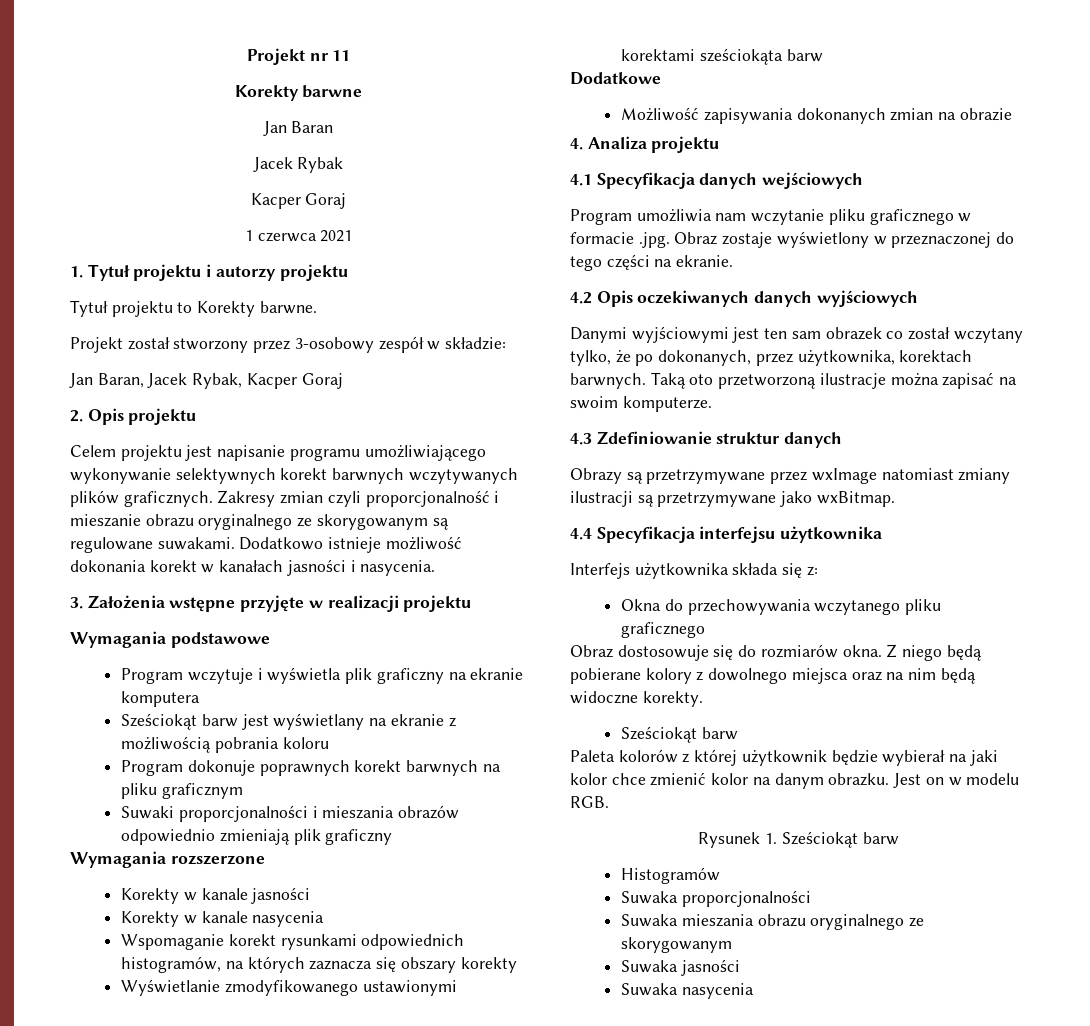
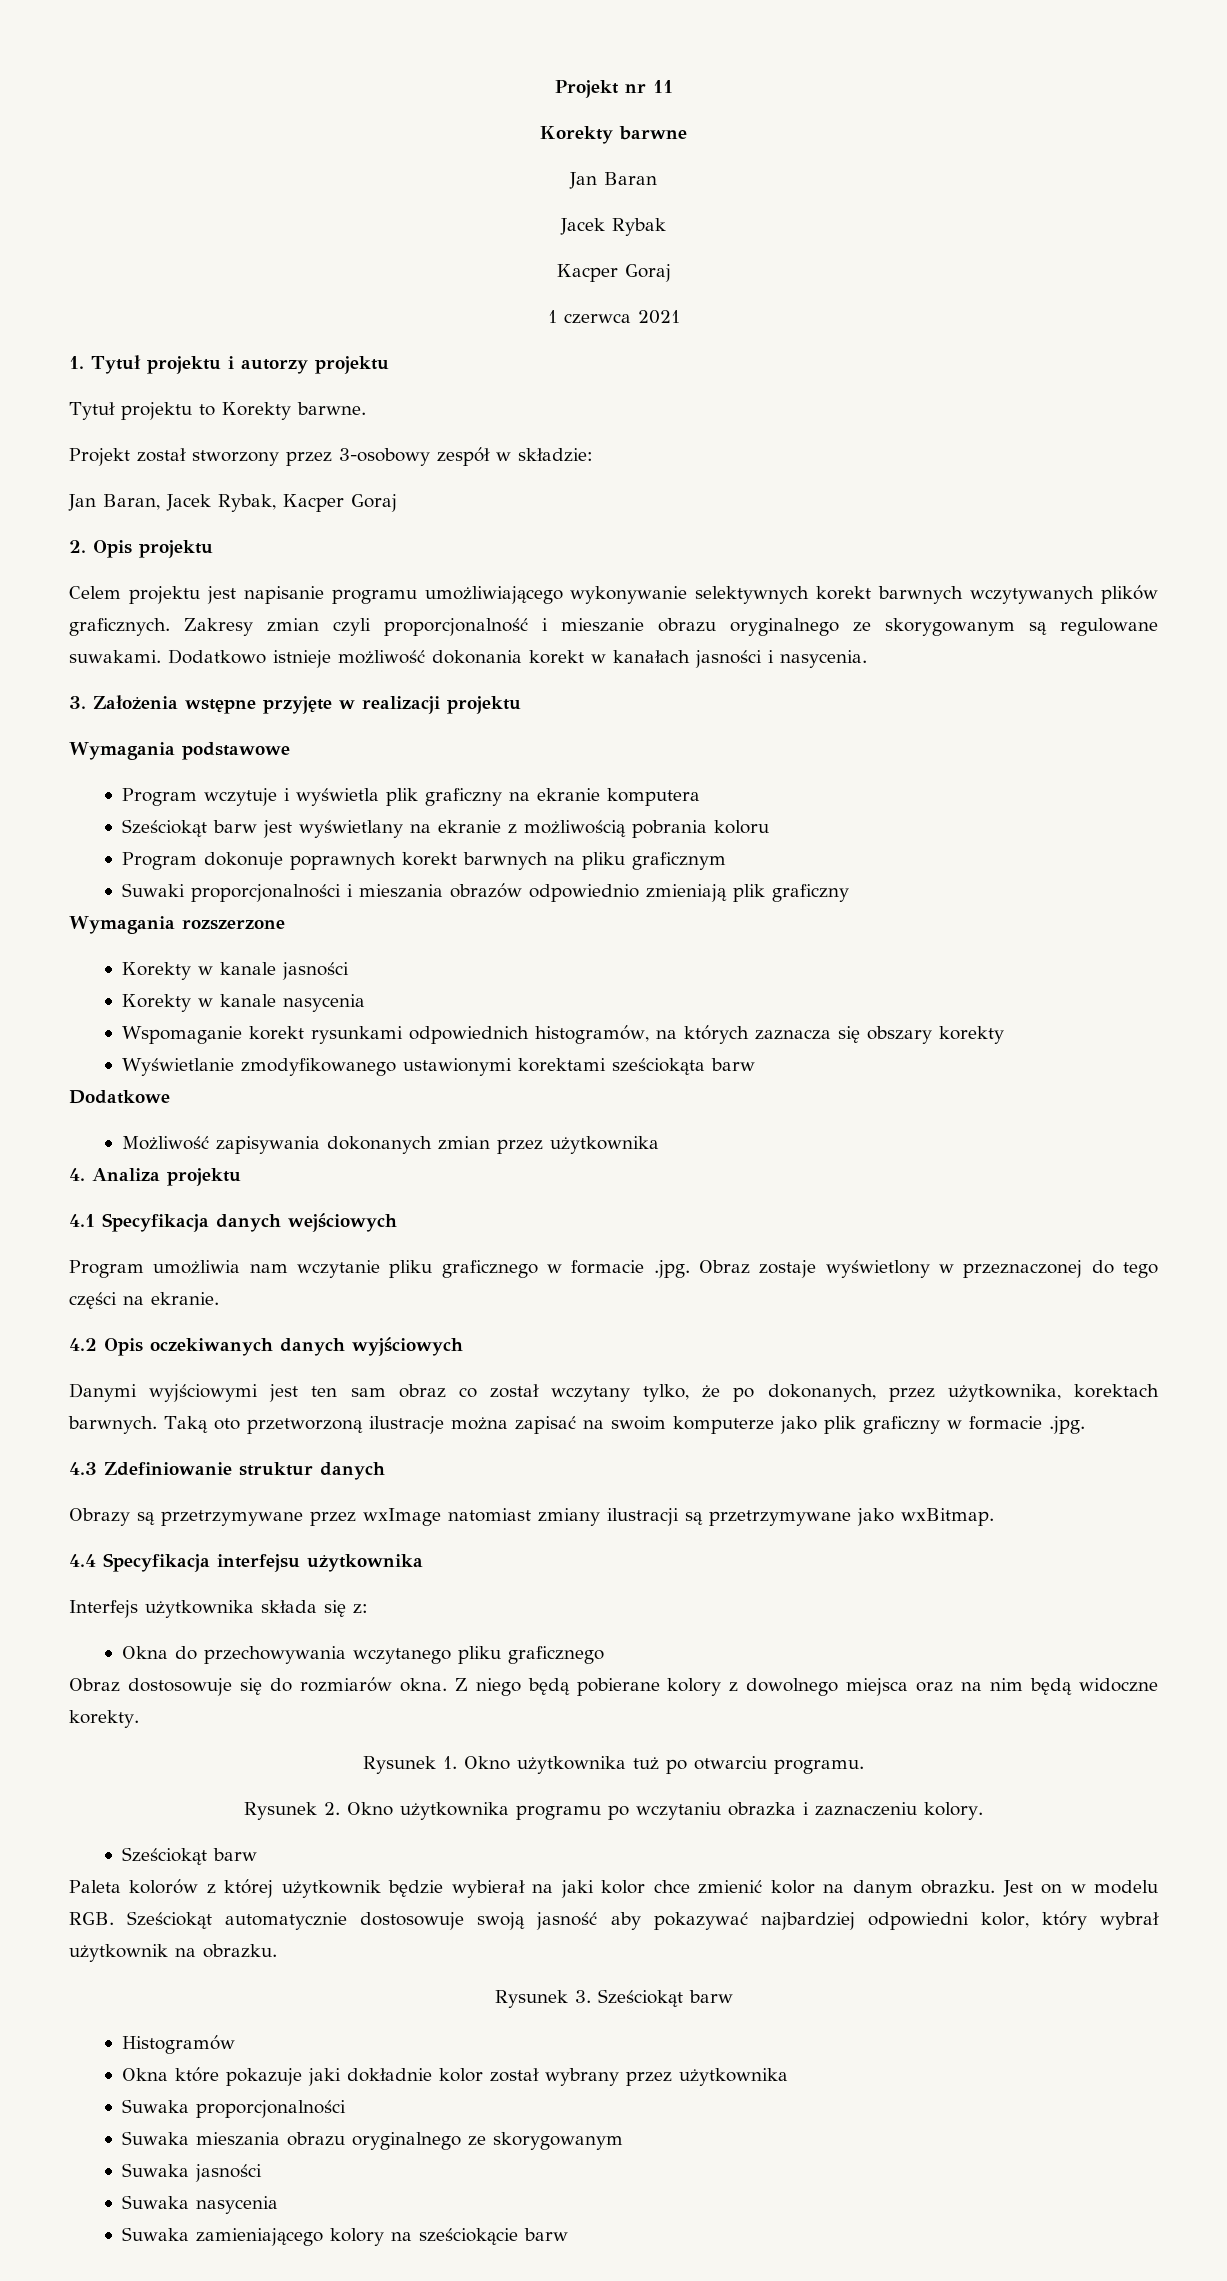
[938,108,1012,121] na obrazie -> [497,1136,660,1154] przez użytkownika
[825,327,882,340] obrazek -> [398,1384,446,1398] obraz
[622,396,712,412] komputerze. -> [672,1416,1085,1434] komputerze jako plik graficzny w formacie .jpg.
(703, 699) none -> [363,1756,864,1774] [244,1802,984,1820] // Rysunek 1. Okno użytkownika tuż po otwarciu programu. // Rysunek 2. Okno użytkownika programu po wczytaniu obrazka i zaznaczeniu kolory.
[698,832,778,848] // Rysunek 1. -> [127,1911,1159,1930] [69,1944,277,1962] [494,1990,591,2008] Sześciokąt automatycznie dostosowuje swoją jasność aby pokazywać najbardziej odpowiedni kolor, który wybrał użytkownik na obrazku. // Rysunek 3.
(721, 875) none -> [122,2067,789,2086] // Okna które pokazuje jaki dokładnie kolor został wybrany przez użytkownika
(754, 991) none -> [122,2227,569,2246] // Suwaka zamieniającego kolory na sześciokącie barw

